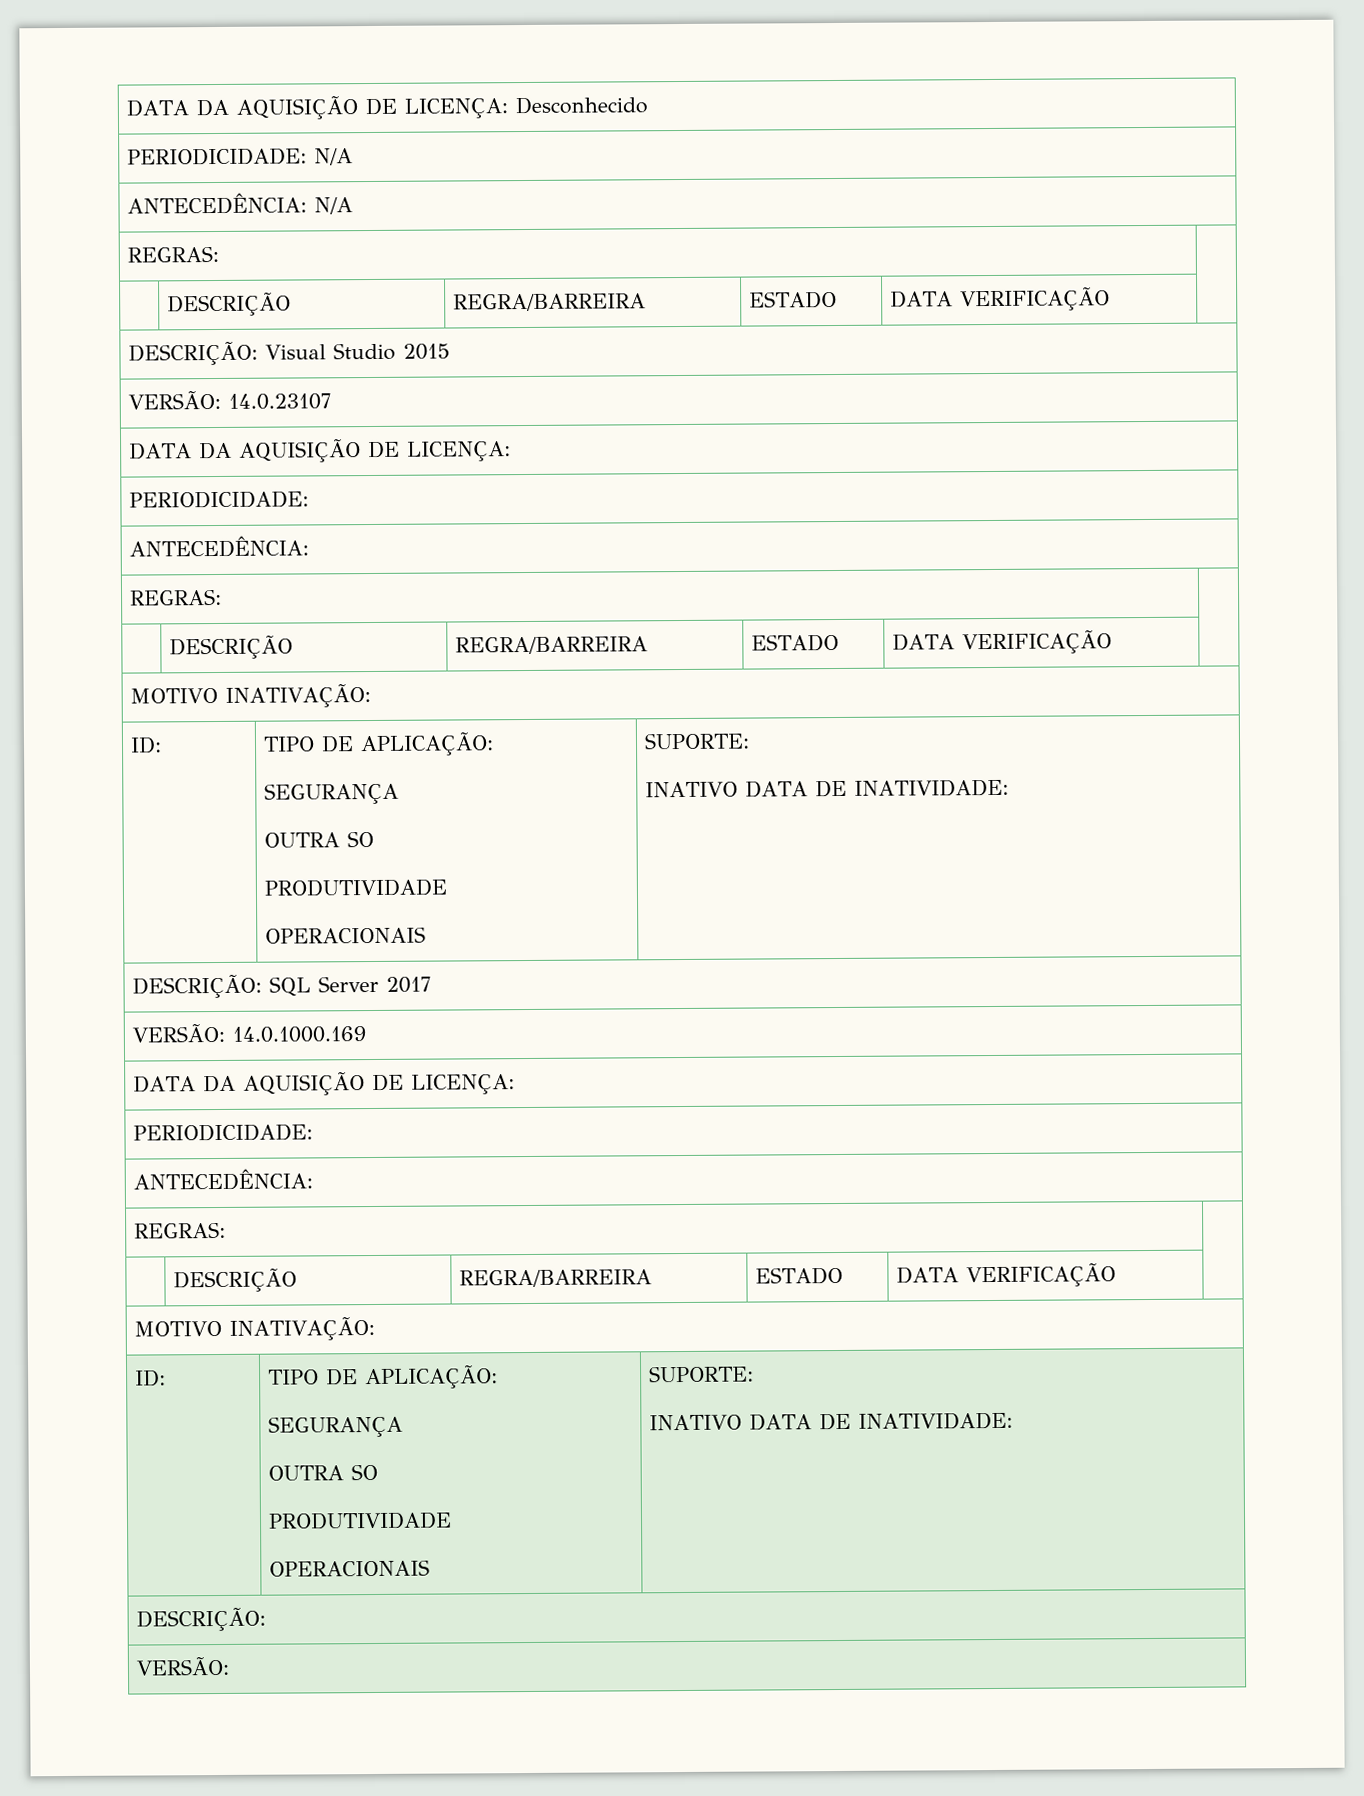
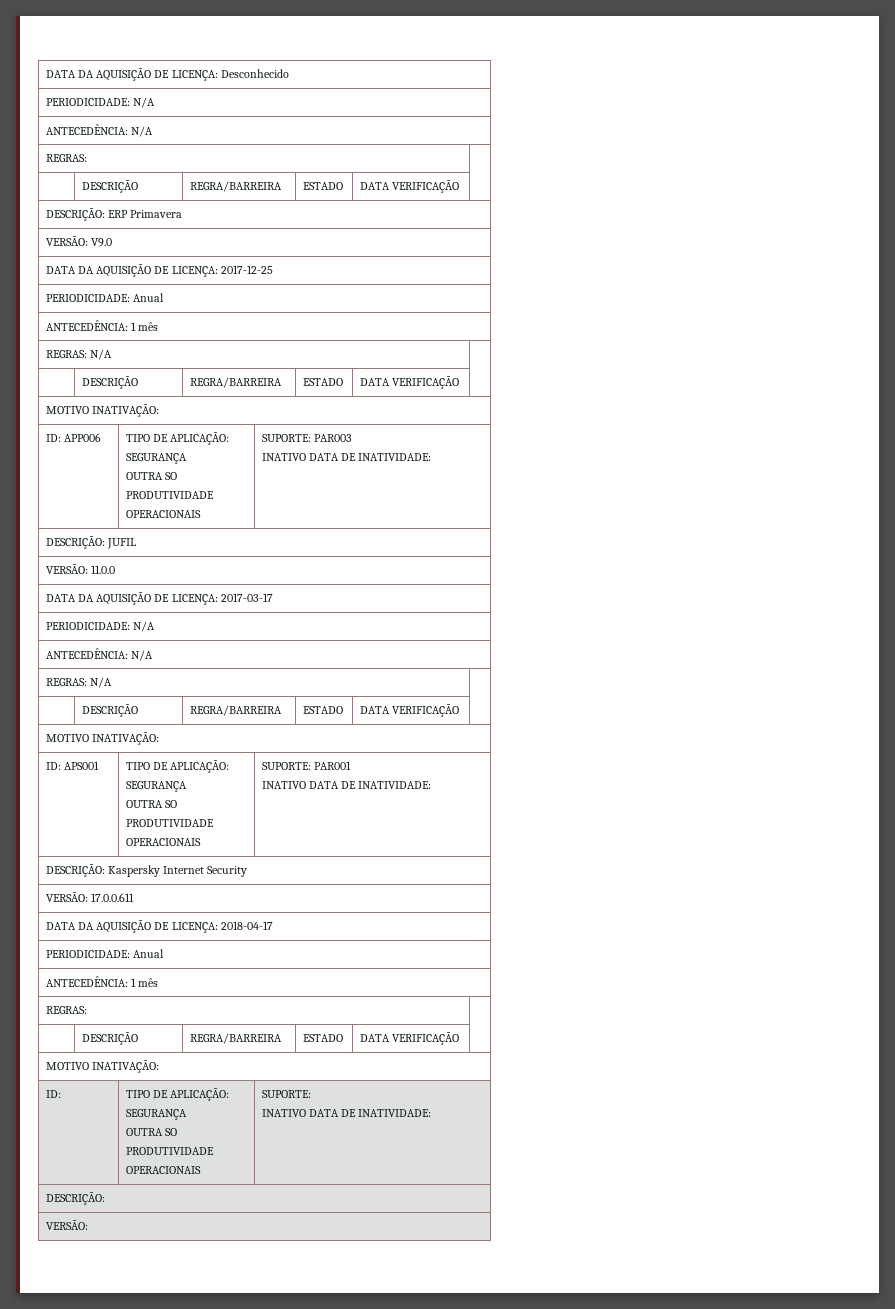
[265,342,451,361] [128,390,332,410] [129,439,512,463] [129,490,310,509] [129,535,310,558] [129,588,223,606] [169,635,294,660] [455,636,649,655] [751,633,840,652] [892,630,1113,655] [130,683,372,708] [130,736,163,754] [263,732,495,757] [264,782,400,805] [264,830,375,848] [264,878,448,897] [265,926,427,944] [644,732,751,750] [645,778,1010,798] [132,974,432,999] [132,1023,367,1043] [133,1072,516,1096] [133,1123,314,1142] [133,1168,314,1191] Visual Studio 2015 // VERSÃO: 14.0.23107 // DATA DA AQUISIÇÃO DE LICENÇA: // PERIODICIDADE: // ANTECEDÊNCIA: // REGRAS: | // | DESCRIÇÃO | REGRA/BARREIRA | ESTADO | DATA VERIFICAÇÃO | // MOTIVO INATIVAÇÃO: // ID: | TIPO DE APLICAÇÃO: // SEGURANÇA // OUTRA SO // PRODUTIVIDADE // OPERACIONAIS | SUPORTE: // INATIVO DATA DE INATIVIDADE: // DESCRIÇÃO: SQL Server 2017 // VERSÃO: 14.0.1000.169 // DATA DA AQUISIÇÃO DE LICENÇA: // PERIODICIDADE: // ANTECEDÊNCIA: -> [107,210,183,218] [45,236,112,247] [45,264,273,277] [45,293,164,302] [45,320,159,331] [45,349,112,360] [81,376,138,389] [189,377,282,388] [302,378,343,386] [359,376,459,389] [45,404,159,417] [45,433,101,442] [125,432,230,445] [125,453,187,464] [125,472,177,480] [125,491,214,499] [125,510,201,518] [261,434,352,442] [261,453,432,461] [45,536,136,549] [45,564,115,574] [45,592,273,605] [45,621,155,632] [45,648,153,661] [45,677,112,688] [81,704,138,717] [189,705,282,716] [302,706,343,714] [359,704,459,717] [45,732,159,745] [45,761,99,770] [125,760,230,773] [125,781,187,792] [125,800,177,808] [125,819,214,827] [125,838,201,846] [261,761,351,770] [261,781,432,789] [45,864,248,877] [45,892,134,902] [45,920,273,933] [45,949,164,958] [45,976,159,987] ERP Primavera // VERSÃO: V9.0 // DATA DA AQUISIÇÃO DE LICENÇA: 2017-12-25 // PERIODICIDADE: Anual // ANTECEDÊNCIA: 1 mês // REGRAS: N/A | // | DESCRIÇÃO | REGRA/BARREIRA | ESTADO | DATA VERIFICAÇÃO | // MOTIVO INATIVAÇÃO: // ID: APP006 | TIPO DE APLICAÇÃO: // SEGURANÇA // OUTRA SO // PRODUTIVIDADE // OPERACIONAIS | SUPORTE: PAR003 // INATIVO DATA DE INATIVIDADE: // DESCRIÇÃO: JUFIL // VERSÃO: 11.0.0 // DATA DA AQUISIÇÃO DE LICENÇA: 2017-03-17 // PERIODICIDADE: N/A // ANTECEDÊNCIA: N/A // REGRAS: N/A | // | DESCRIÇÃO | REGRA/BARREIRA | ESTADO | DATA VERIFICAÇÃO | // MOTIVO INATIVAÇÃO: // ID: APS001 | TIPO DE APLICAÇÃO: // SEGURANÇA // OUTRA SO // PRODUTIVIDADE // OPERACIONAIS | SUPORTE: PAR001 // INATIVO DATA DE INATIVIDADE: // DESCRIÇÃO: Kaspersky Internet Security // VERSÃO: 17.0.0.611 // DATA DA AQUISIÇÃO DE LICENÇA: 2018-04-17 // PERIODICIDADE: Anual // ANTECEDÊNCIA: 1 mês

